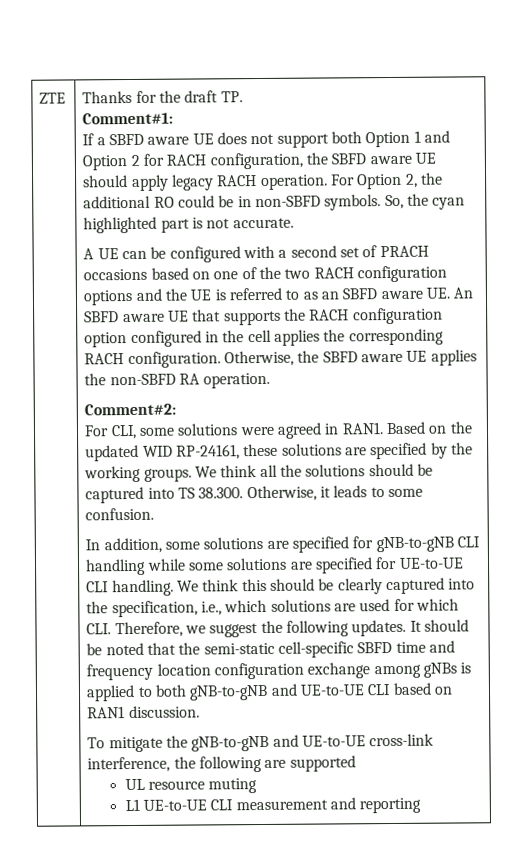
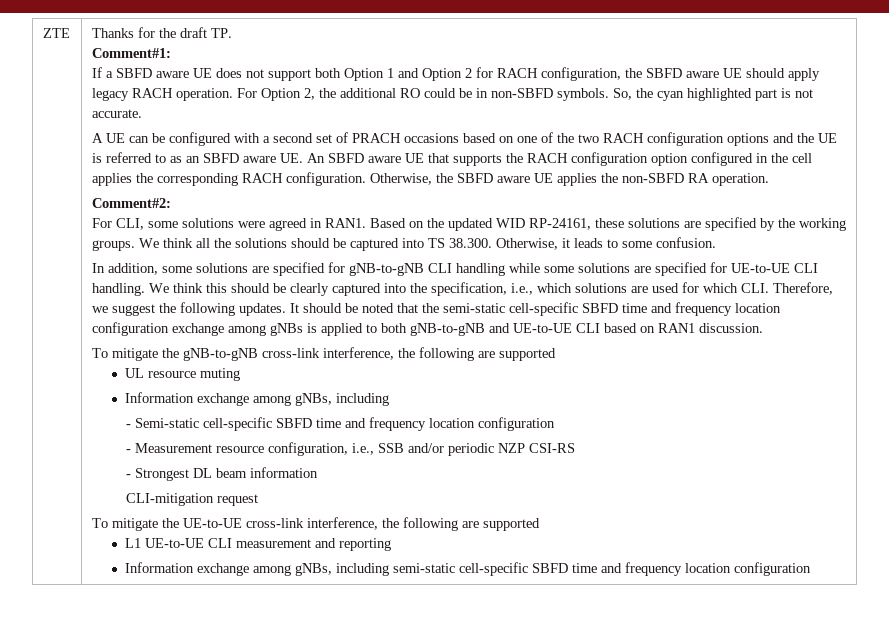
[272,734,367,747] and UE-to-UE -> (258, 354) none
(258, 786) none -> [124,392,389,406] [125,417,555,431] [125,442,575,456] [125,467,318,481] [125,493,258,506] [91,517,540,531] // Information exchange among gNBs, including // - Semi-static cell-specific SBFD time and frequency location configuration // - Measurement resource configuration, i.e., SSB and/or periodic NZP CSI-RS // - Strongest DL beam information // CLI-mitigation request // To mitigate the UE-to-UE cross-link interference, the following are supported
(422, 805) none -> [124,562,811,576] // Information exchange among gNBs, including semi-static cell-specific SBFD time and frequency location configuration

